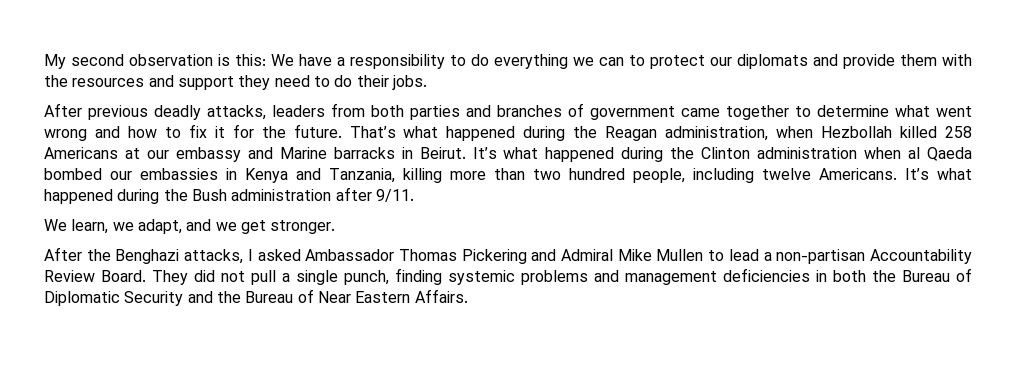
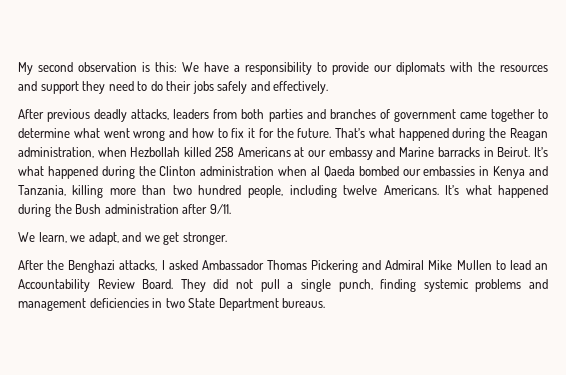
[471,54,937,69] do everything we can to protect our diplomats and provide them -> [332,62,445,75] provide our diplomats
[391,75,427,90] jobs. -> [192,81,329,94] jobs safely and effectively.
[763,249,866,264] a non-partisan -> [534,263,548,270] an
[833,268,972,282] [44,289,468,306] both the Bureau of Diplomatic Security and the Bureau of Near Eastern Affairs. -> [165,298,326,311] two State Department bureaus.

